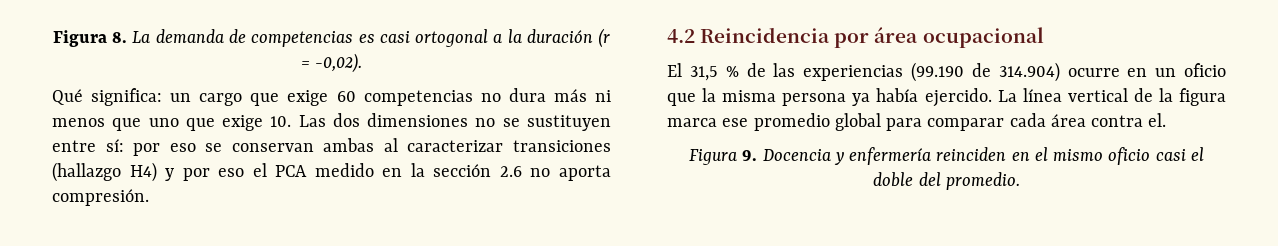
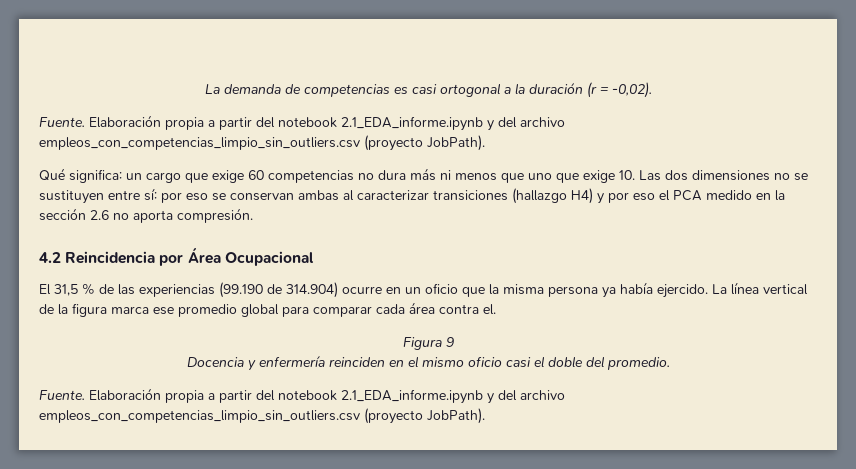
[52,30,128,47] Figura 8. -> (204, 89) none
(363, 63) none -> [39,115,565,131] [39,135,485,151] // Fuente. Elaboración propia a partir del notebook 2.1_EDA_informe.ipynb y del archivo empleos_con_competencias_limpio_sin_outliers.csv (proyecto JobPath).
[874,27,1044,48] área ocupacional -> [187,247,314,266] Área Ocupacional
[742,150,758,161] 9. -> [445,337,454,347] 9 //
(1020, 181) none -> [39,388,565,404] [39,408,485,424] // Fuente. Elaboración propia a partir del notebook 2.1_EDA_informe.ipynb y del archivo empleos_con_competencias_limpio_sin_outliers.csv (proyecto JobPath).

